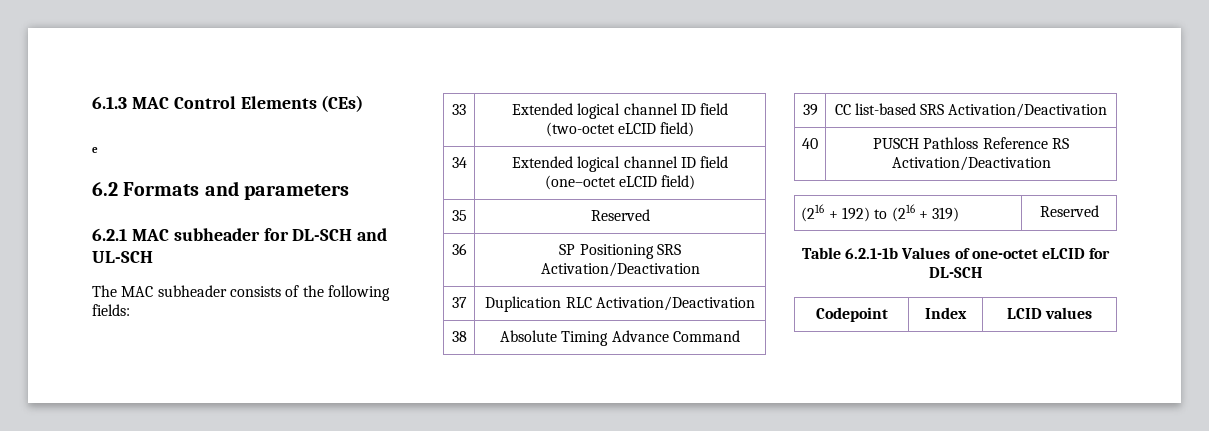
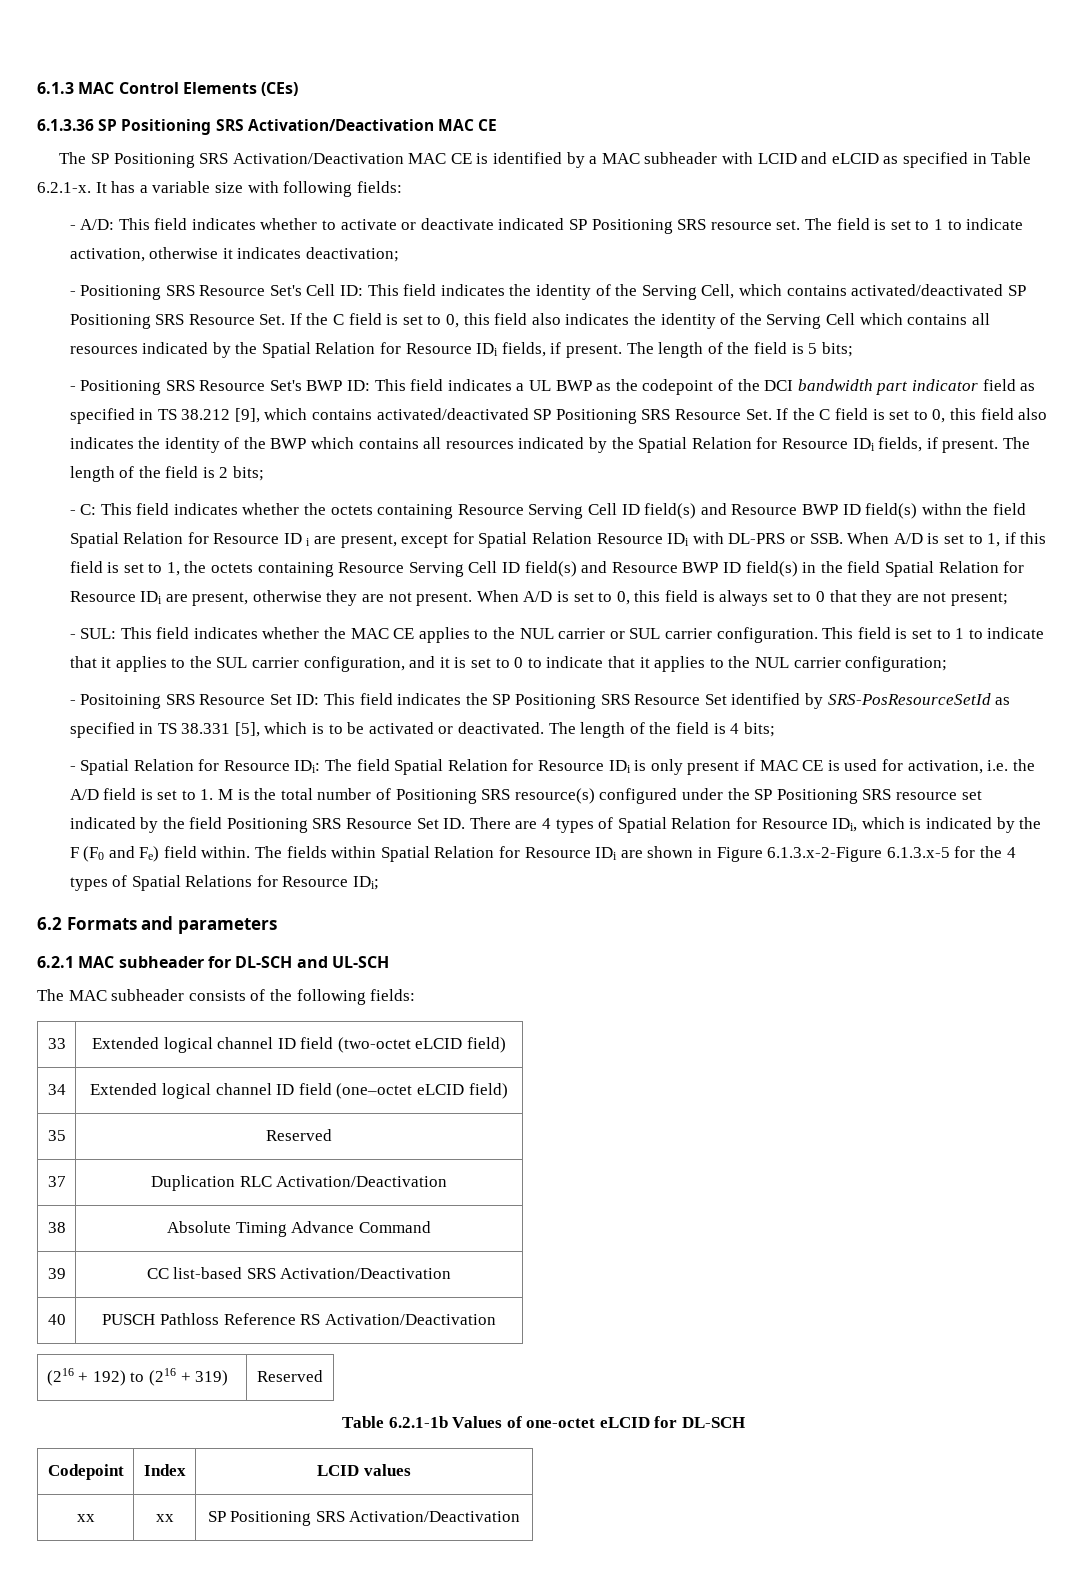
[92,147,98,153] e -> [37,119,498,135] [59,152,1032,168] [37,181,402,197] [69,218,1024,234] [69,247,399,262] [69,284,1026,300] [69,313,990,329] [69,342,853,358] [69,379,1036,395] [69,408,1048,424] [69,437,1030,453] [69,466,265,482] [69,503,1026,519] [69,532,1047,548] [69,561,1025,577] [69,590,1008,606] [69,627,1045,643] [69,656,948,672] [69,693,1011,709] [69,722,775,738] [69,759,1035,775] [69,788,982,804] [69,817,1042,833] [69,846,1016,862] [69,875,380,891] 6.1.3.36 SP Positioning SRS Activation/Deactivation MAC CE // The SP Positioning SRS Activation/Deactivation MAC CE is identified by a MAC subheader with LCID and eLCID as specified in Table 6.2.1-x. It has a variable size with following fields: // - A/D: This field indicates whether to activate or deactivate indicated SP Positioning SRS resource set. The field is set to 1 to indicate activation, otherwise it indicates deactivation; // - Positioning SRS Resource Set's Cell ID: This field indicates the identity of the Serving Cell, which contains activated/deactivated SP Positioning SRS Resource Set. If the C field is set to 0, this field also indicates the identity of the Serving Cell which contains all resources indicated by the Spatial Relation for Resource IDi fields, if present. The length of the field is 5 bits; // - Positioning SRS Resource Set's BWP ID: This field indicates a UL BWP as the codepoint of the DCI bandwidth part indicator field as specified in TS 38.212 [9], which contains activated/deactivated SP Positioning SRS Resource Set. If the C field is set to 0, this field also indicates the identity of the BWP which contains all resources indicated by the Spatial Relation for Resource IDi fields, if present. The length of the field is 2 bits; // - C: This field indicates whether the octets containing Resource Serving Cell ID field(s) and Resource BWP ID field(s) withn the field Spatial Relation for Resource ID i are present, except for Spatial Relation Resource IDi with DL-PRS or SSB. When A/D is set to 1, if this field is set to 1, the octets containing Resource Serving Cell ID field(s) and Resource BWP ID field(s) in the field Spatial Relation for Resource IDi are present, otherwise they are not present. When A/D is set to 0, this field is always set to 0 that they are not present; // - SUL: This field indicates whether the MAC CE applies to the NUL carrier or SUL carrier configuration. This field is set to 1 to indicate that it applies to the SUL carrier configuration, and it is set to 0 to indicate that it applies to the NUL carrier configuration; // - Positoining SRS Resource Set ID: This field indicates the SP Positioning SRS Resource Set identified by SRS-PosResourceSetId as specified in TS 38.331 [5], which is to be activated or deactivated. The length of the field is 4 bits; // - Spatial Relation for Resource IDi: The field Spatial Relation for Resource IDi is only present if MAC CE is used for activation, i.e. the A/D field is set to 1. M is the total number of Positioning SRS resource(s) configured under the SP Positioning SRS resource set indicated by the field Positioning SRS Resource Set ID. There are 4 types of Spatial Relation for Resource IDi, which is indicated by the F (F0 and Fe) field within. The fields within Spatial Relation for Resource IDi are shown in Figure 6.1.3.x-2-Figure 6.1.3.x-5 for the 4 types of Spatial Relations for Resource IDi;
[451,243,467,255] [559,244,681,259] [540,262,700,277] // 36 | SP Positioning SRS Activation/Deactivation -> (332, 1135) none
(1093, 313) none -> [76,1514,95,1522] [155,1514,174,1522] [207,1511,521,1526] // xx | xx | SP Positioning SRS Activation/Deactivation

